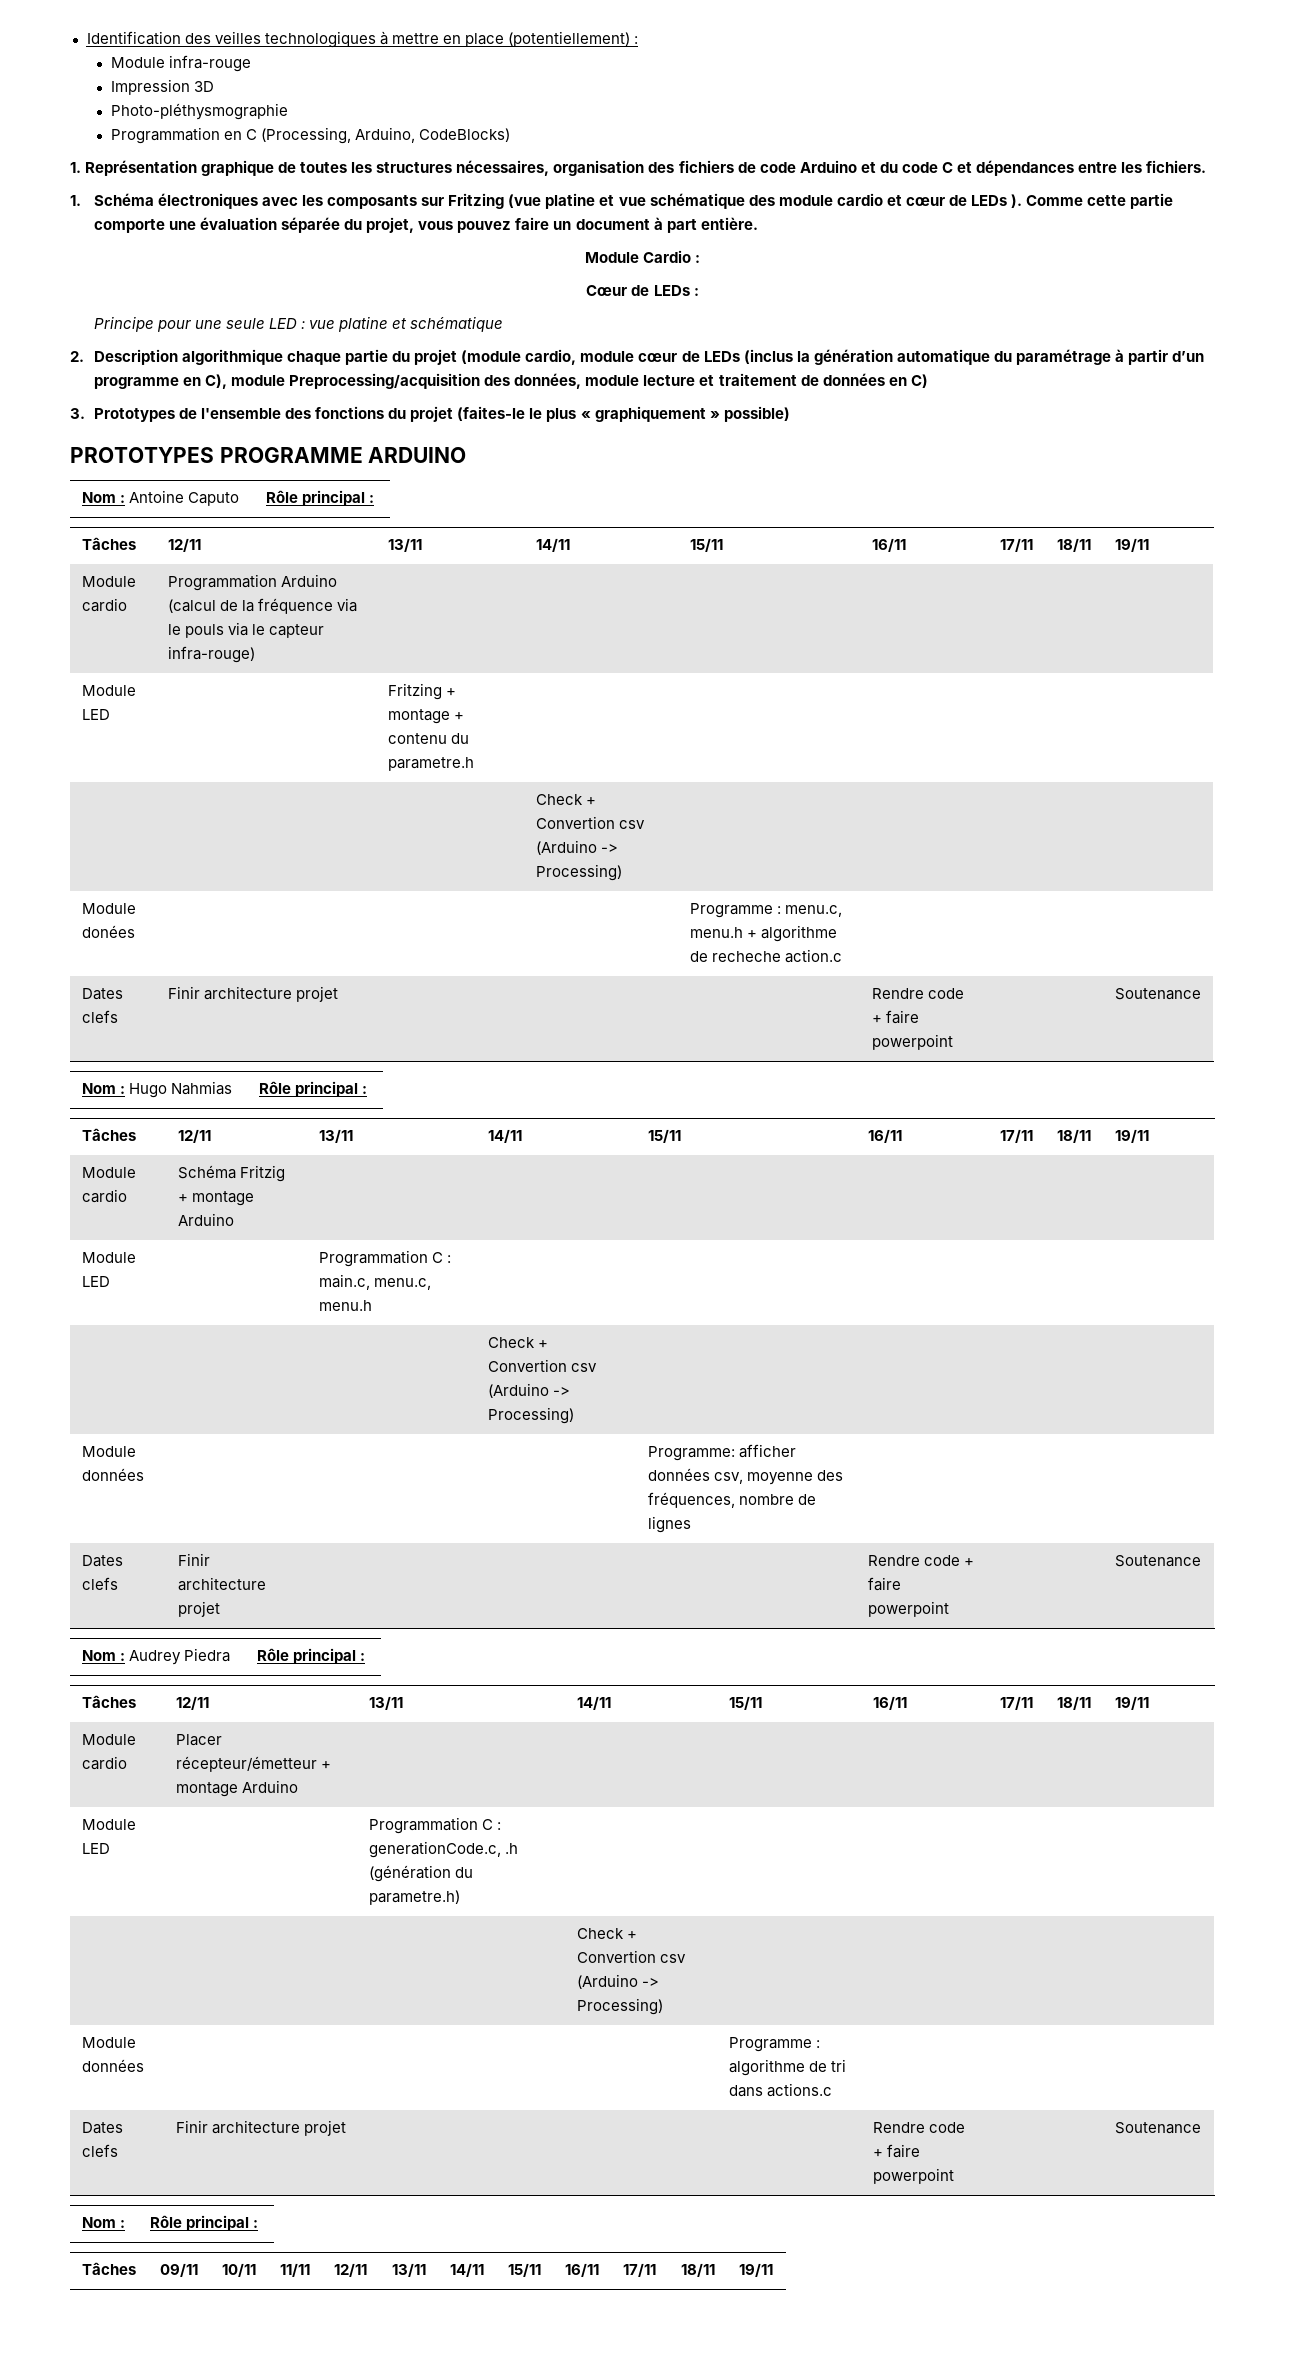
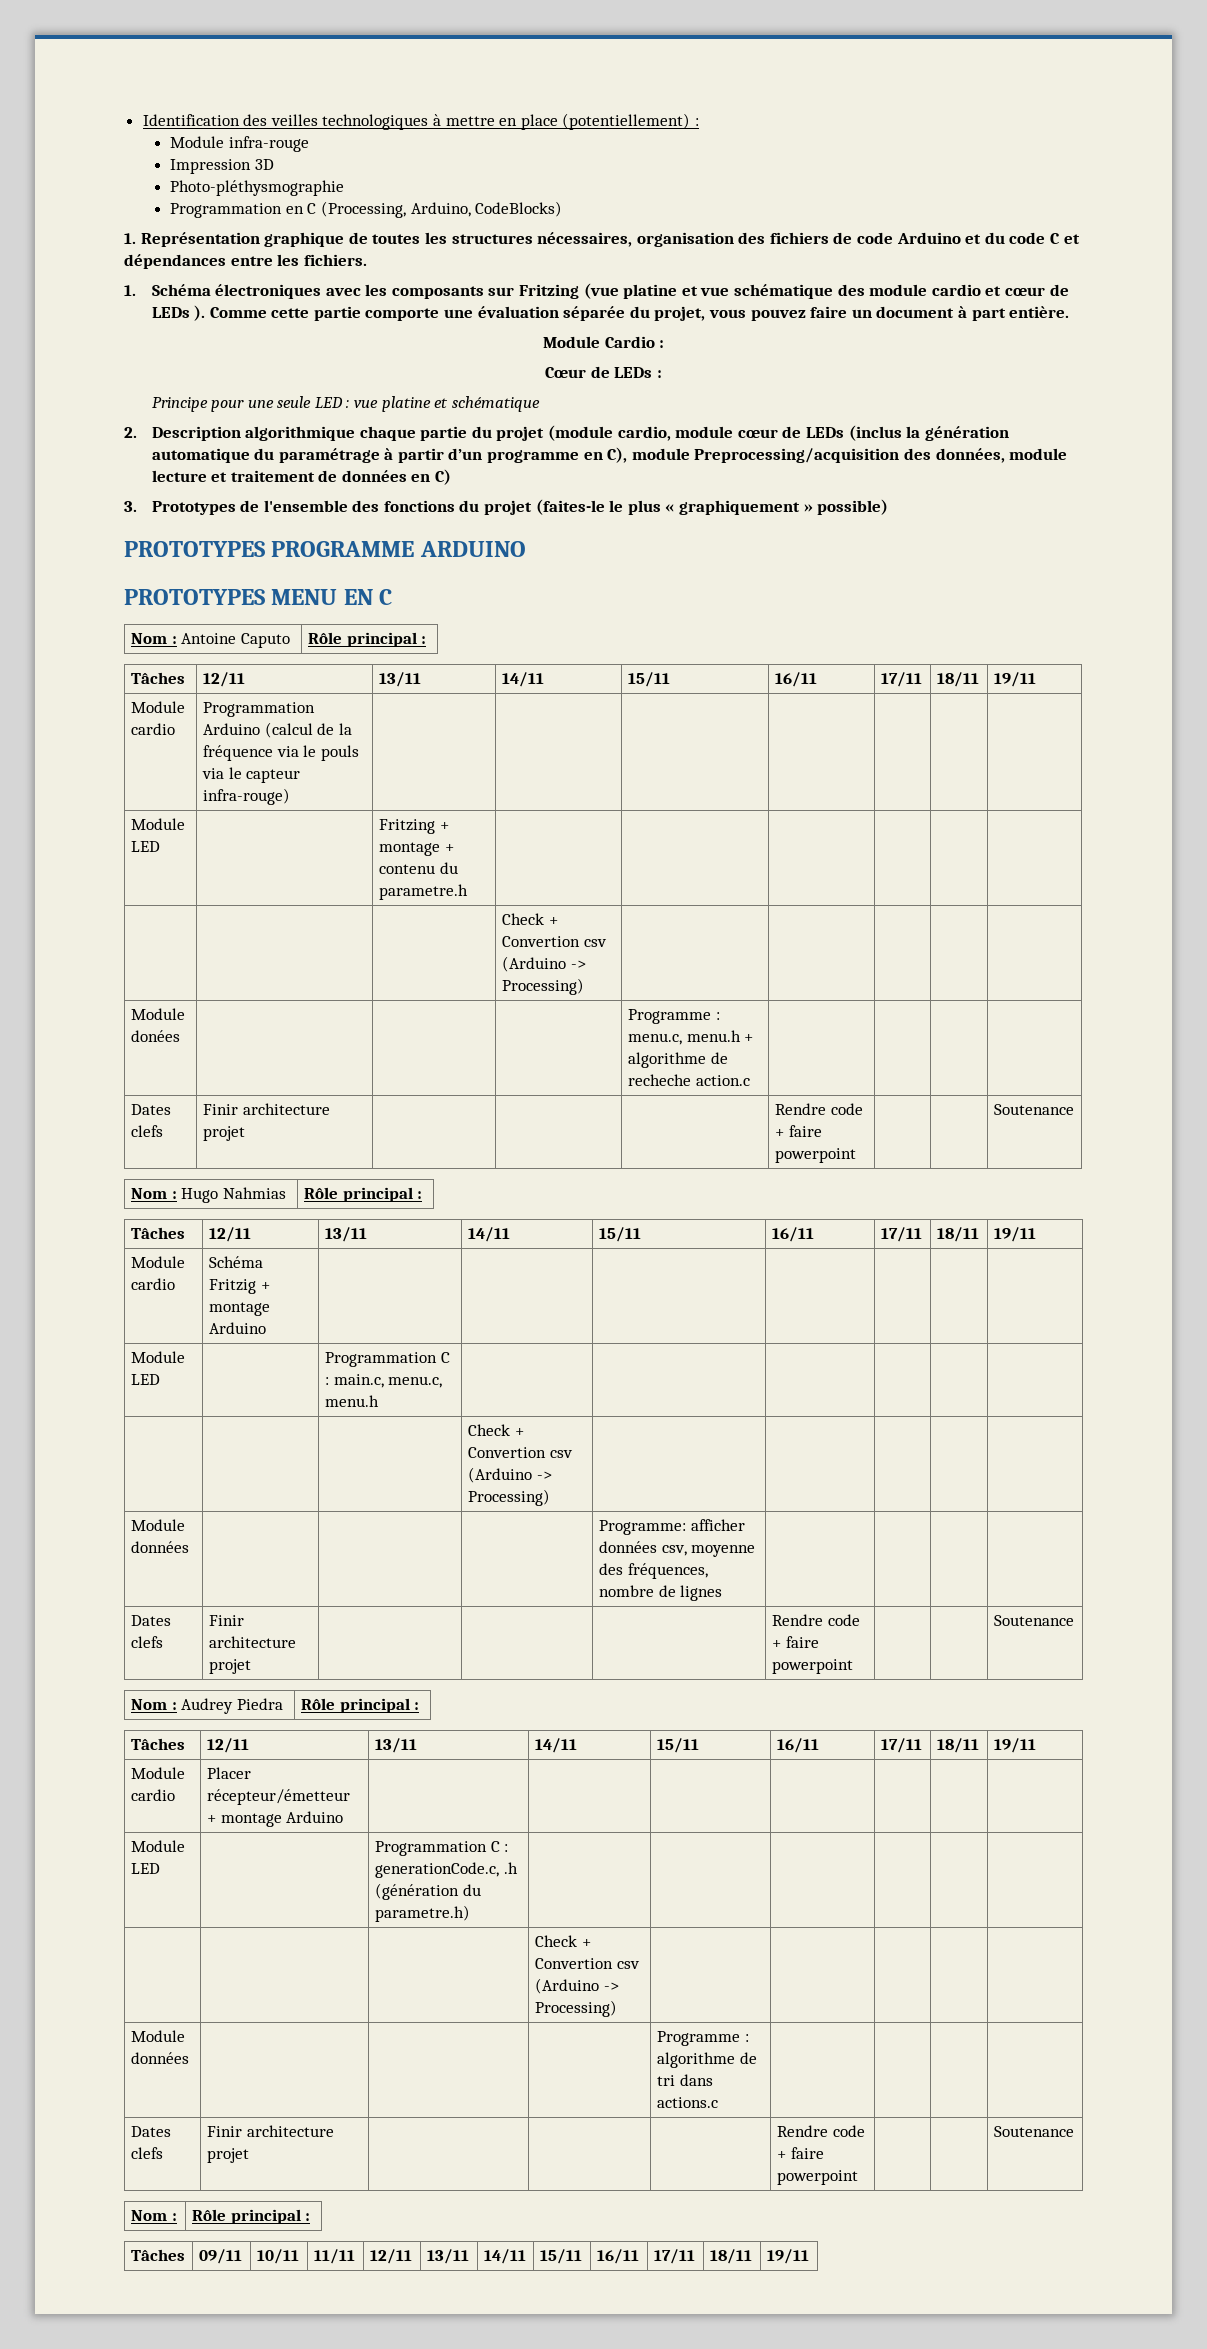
(467, 455) none -> [124,589,393,605] // PROTOTYPES MENU EN C

